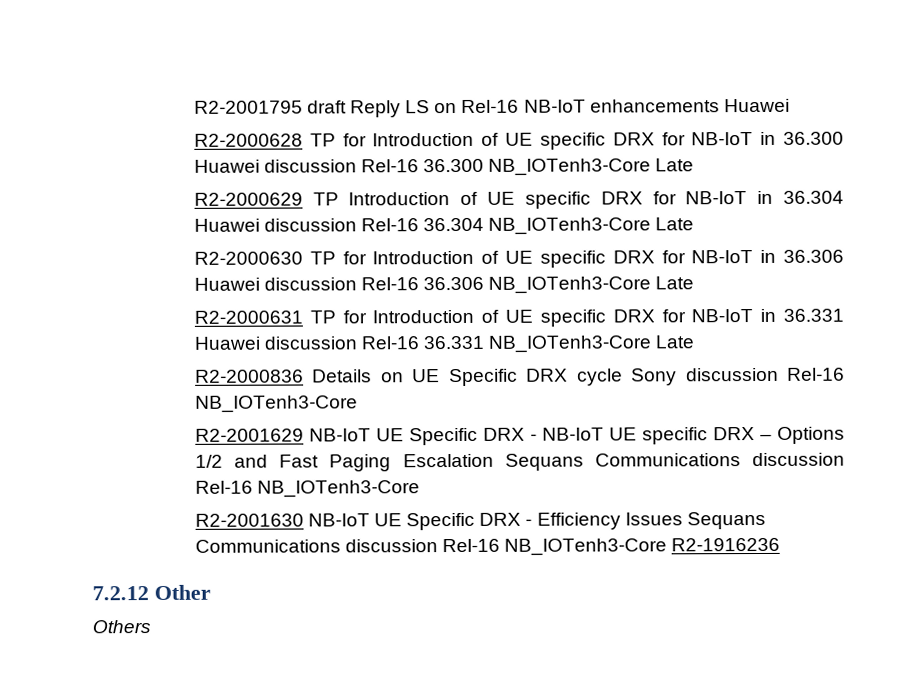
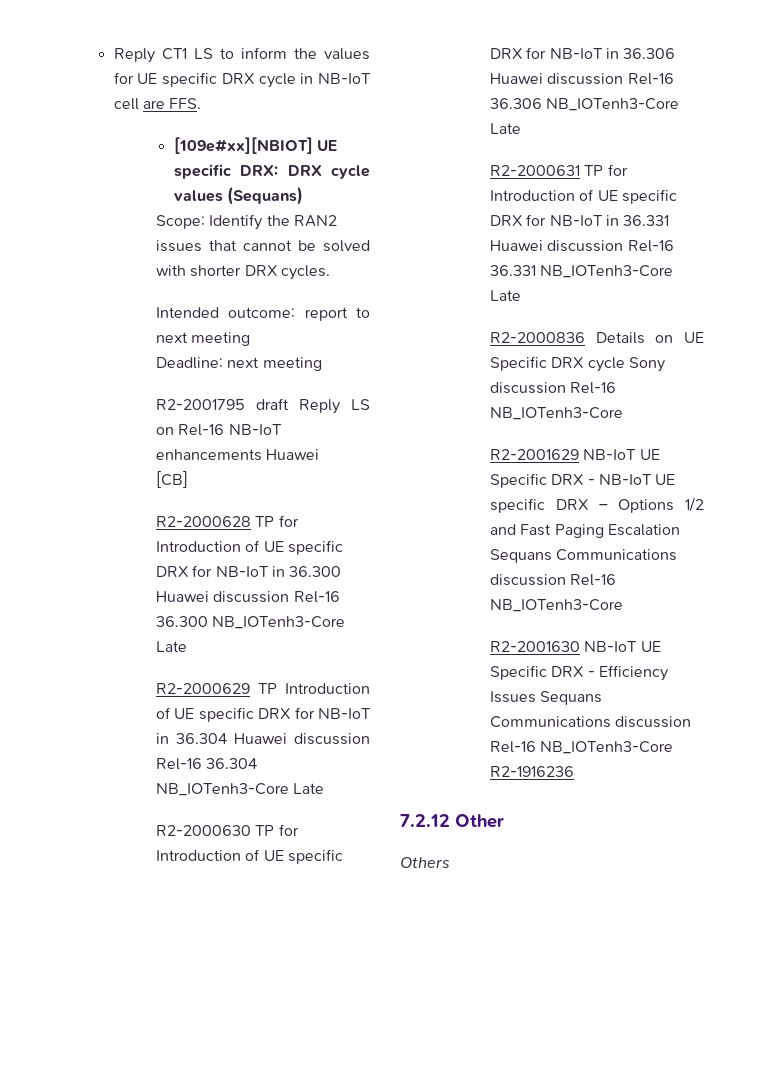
(193, 107) none -> [113,47,370,63] [113,72,371,88] [113,98,202,110] [173,137,337,154] [173,164,370,179] [173,187,303,205] [156,214,337,230] [156,240,370,252] [156,265,330,280] [156,307,370,321] [156,332,251,346] [156,357,322,371] Reply CT1 LS to inform the values for UE specific DRX cycle in NB-IoT cell are FFS. // [109e#xx][NBIOT] UE specific DRX: DRX cycle values (Sequans) // Scope: Identify the RAN2 issues that cannot be solved with shorter DRX cycles. // Intended outcome: report to next meeting // Deadline: next meeting //
(790, 105) none -> [156,471,189,488] // [CB]

